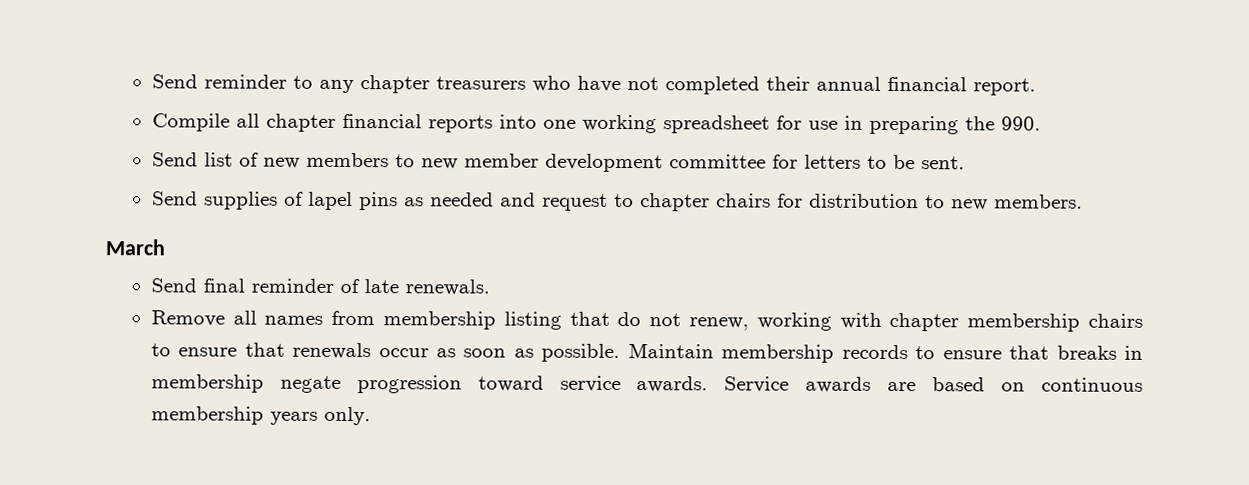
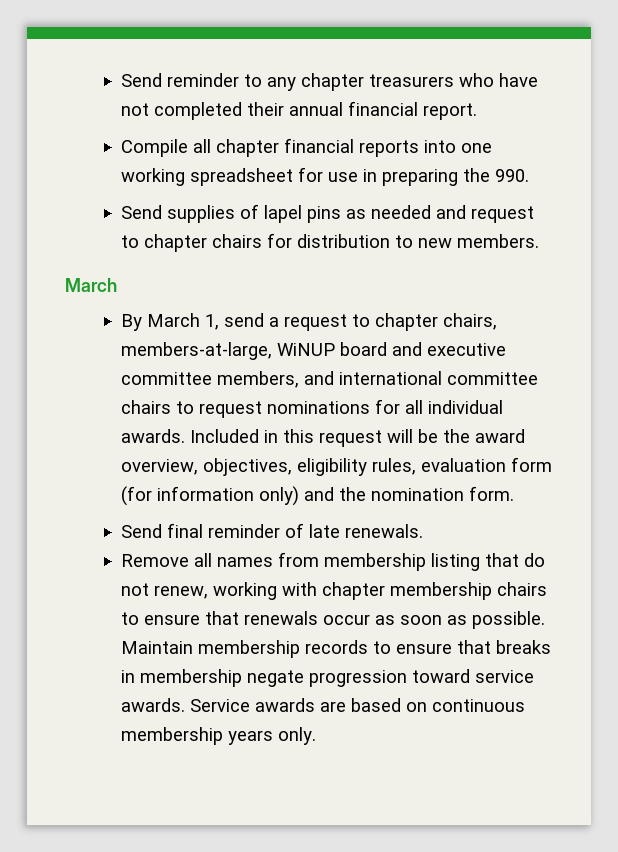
[151,152,965,173] // Send list of new members to new member development committee for letters to be sent. -> (529, 175) none
(166, 247) none -> [120,313,497,331] [120,342,506,360] [120,371,538,388] [120,399,503,418] [120,429,525,447] [120,457,552,476] [120,486,514,506] // By March 1, send a request to chapter chairs, members-at-large, WiNUP board and executive committee members, and international committee chairs to request nominations for all individual awards. Included in this request will be the award overview, objectives, eligibility rules, evaluation form (for information only) and the nomination form.

